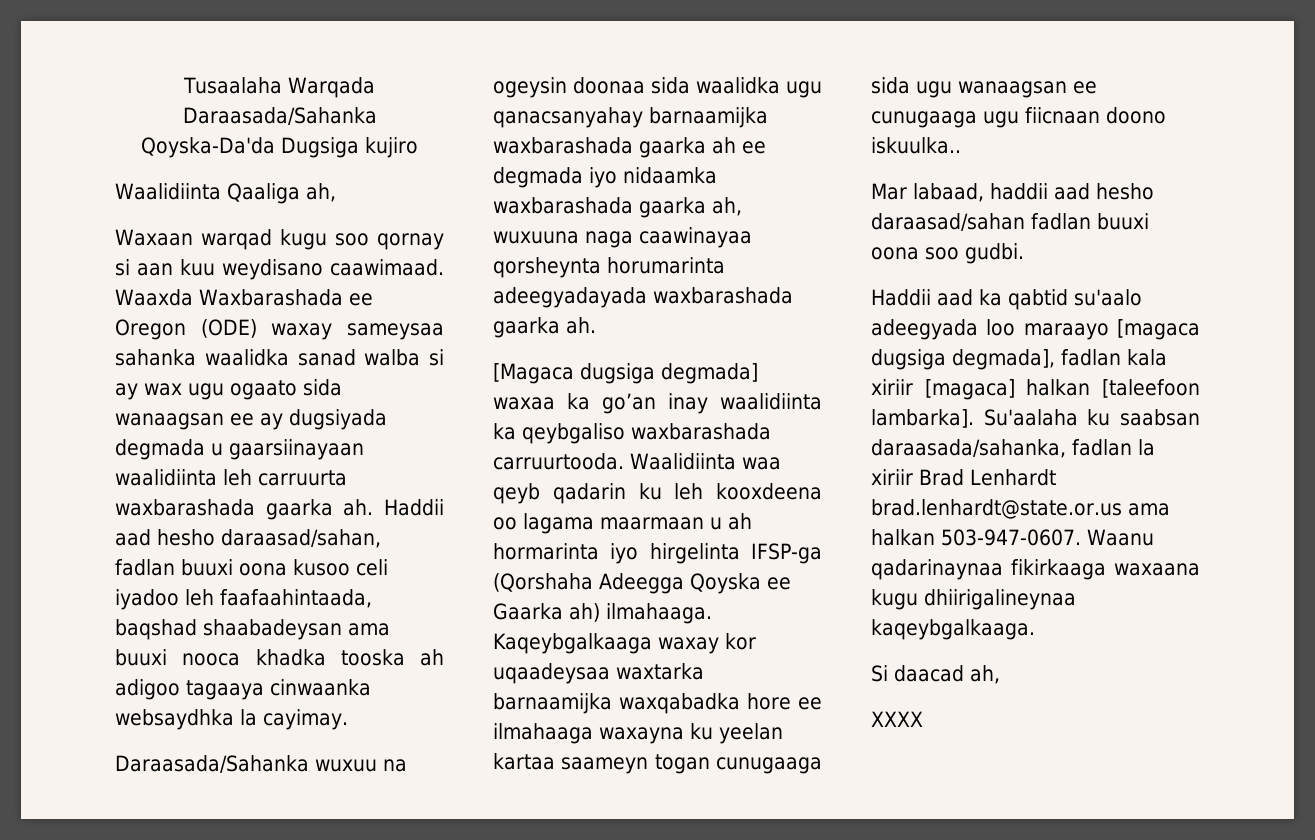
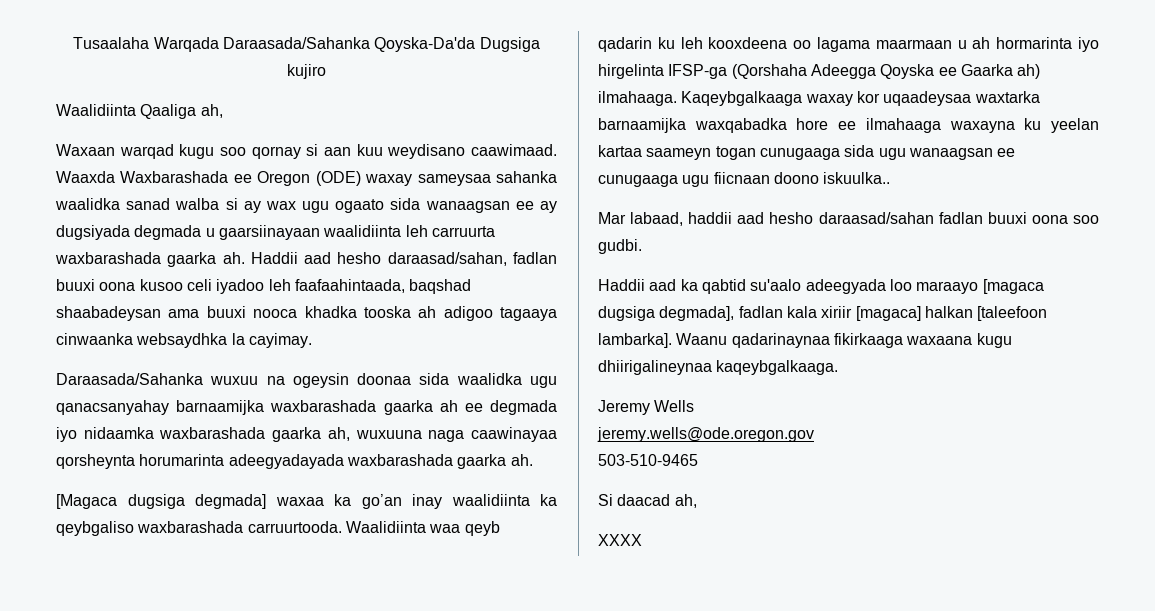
[983,409,1200,426] [871,439,1155,458] [871,469,1056,486] [871,499,1170,519] [871,529,1081,546] Su'aalaha ku saabsan daraasada/sahanka, fadlan la xiriir Brad Lenhardt brad.lenhardt@state.or.us ama halkan 503-947-0607. -> (672, 340) none
(1035, 629) none -> [598,400,695,415] [597,427,814,442] [598,454,698,466] // Jeremy Wells // jeremy.wells@ode.oregon.gov // 503-510-9465

